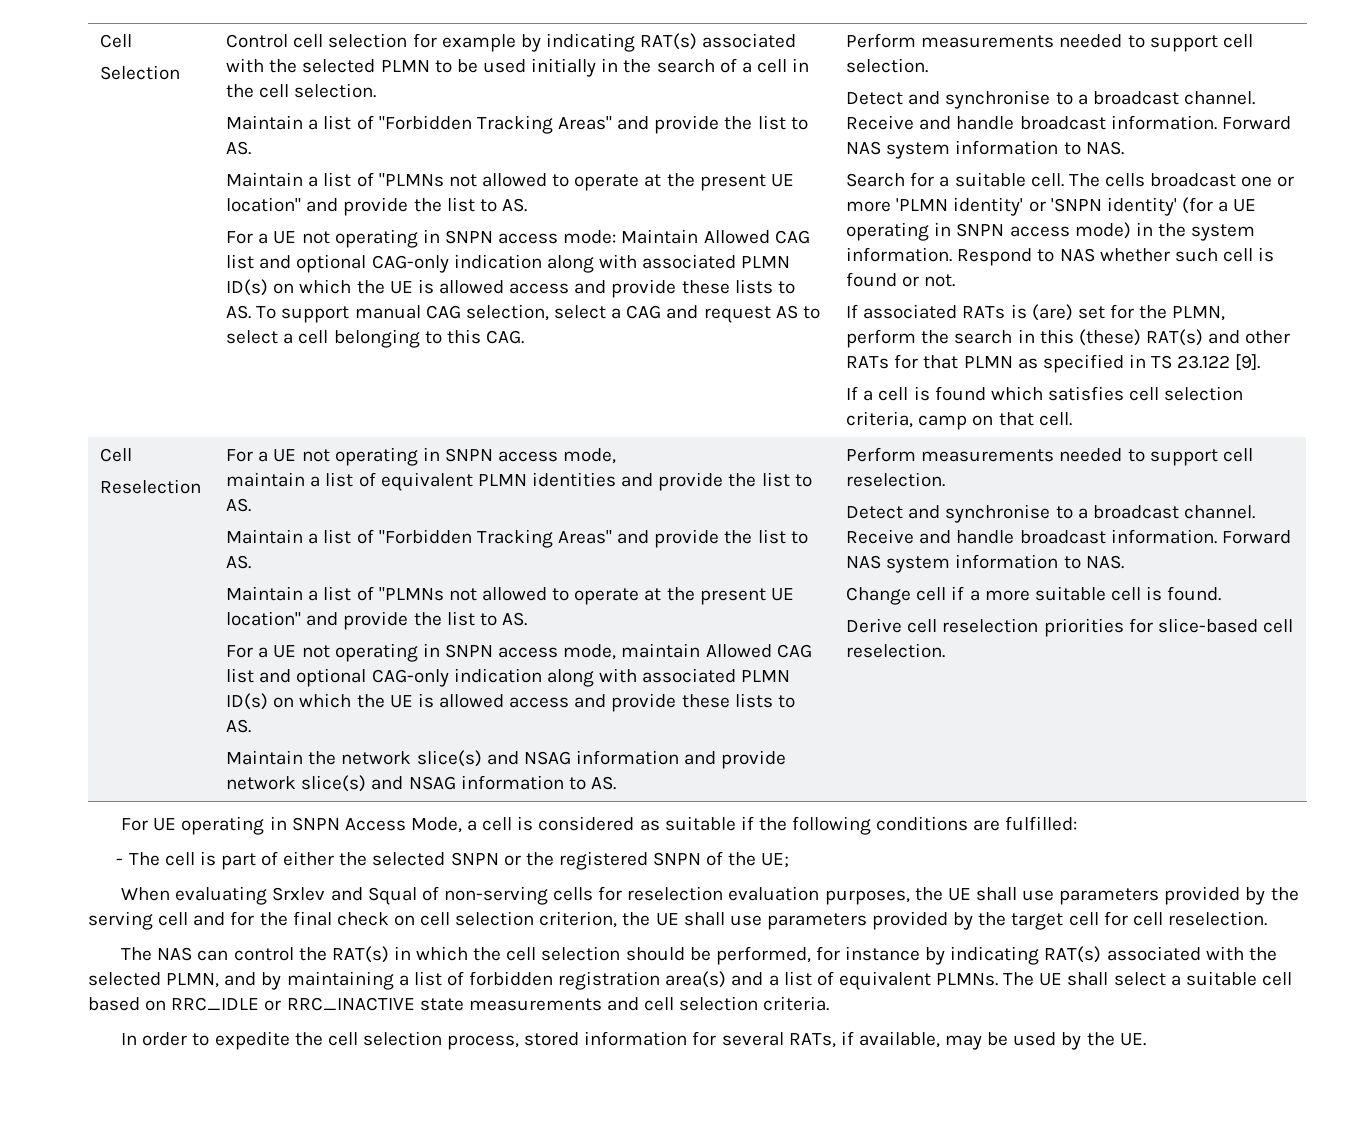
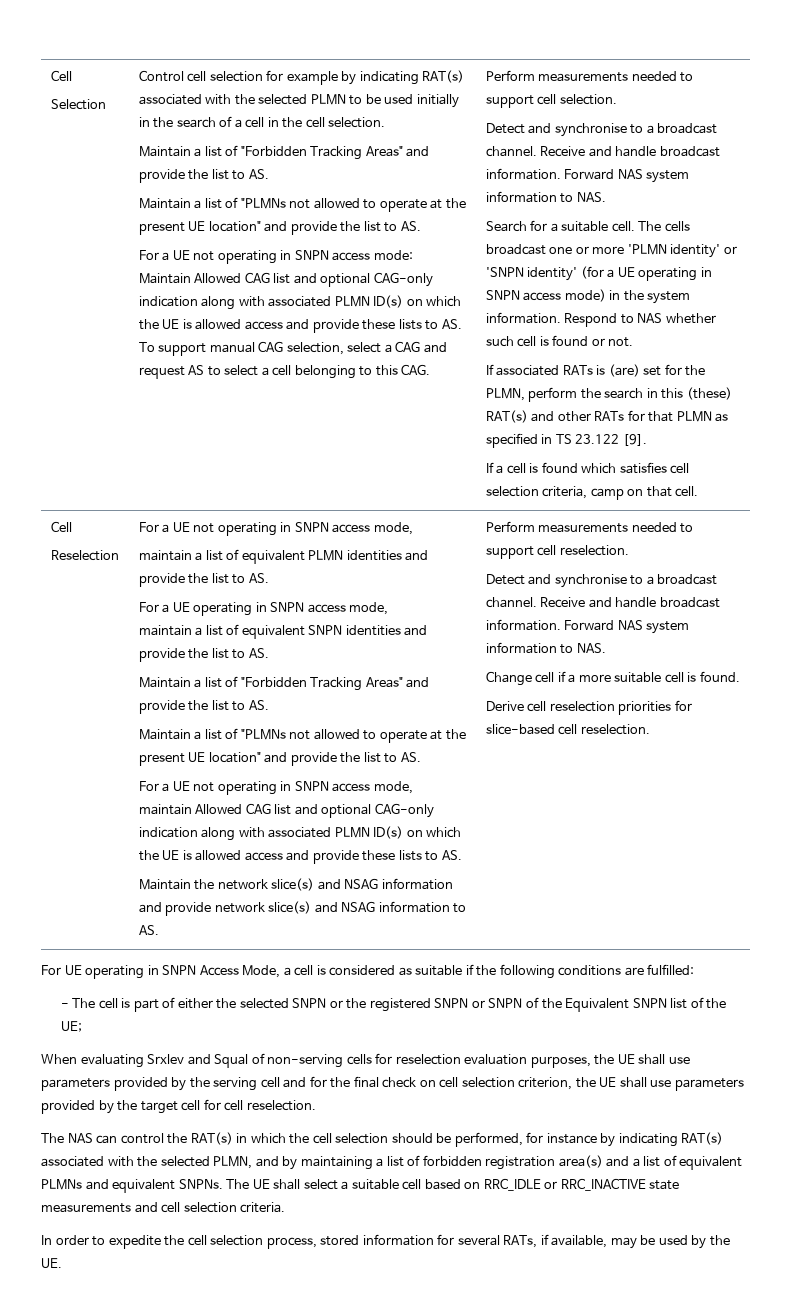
(252, 505) none -> [138,602,389,616] [138,624,428,639] [138,648,269,662] // For a UE operating in SNPN access mode, // maintain a list of equivalent SNPN identities and provide the list to AS.
(702, 859) none -> [471,997,688,1012] or SNPN of the Equivalent SNPN list
[936,973,999,986] PLMNs. -> [41,1179,223,1193] PLMNs and equivalent SNPNs.

